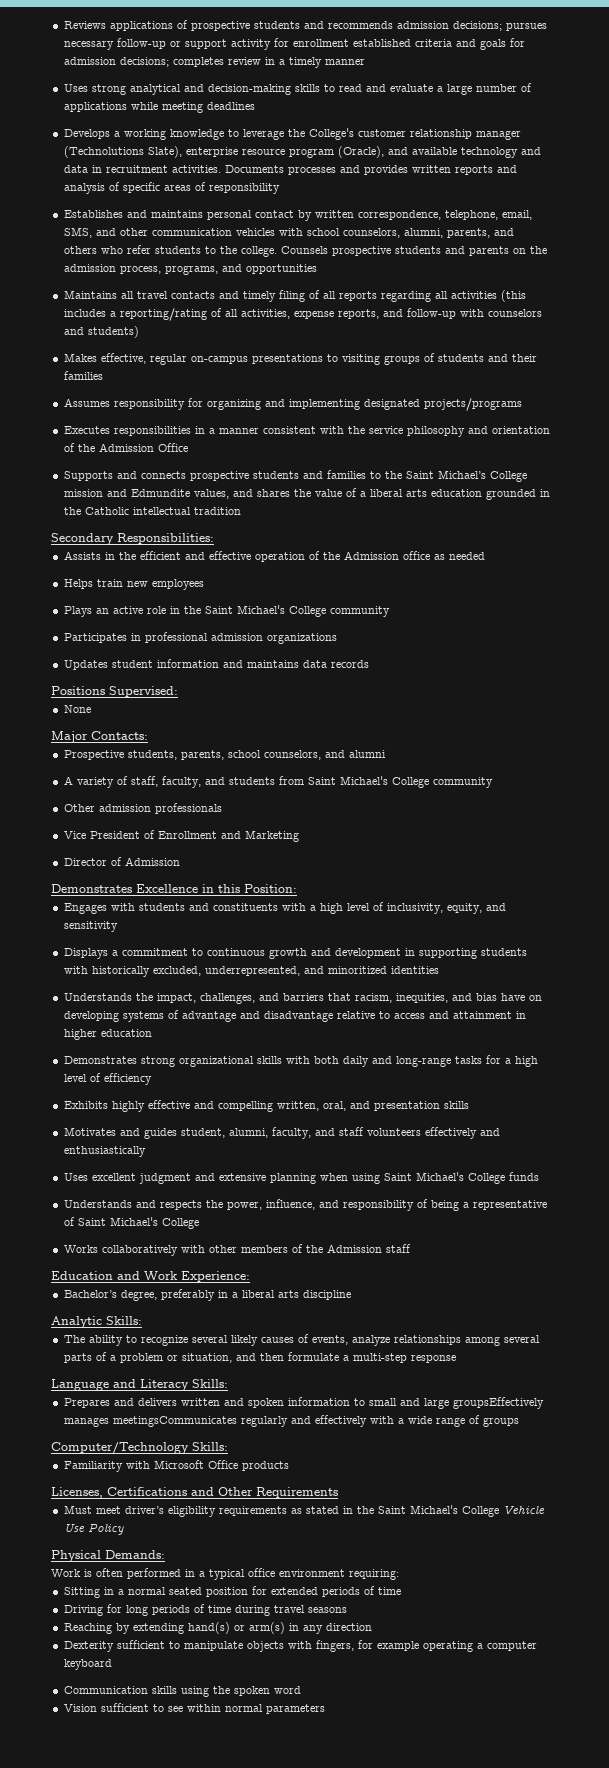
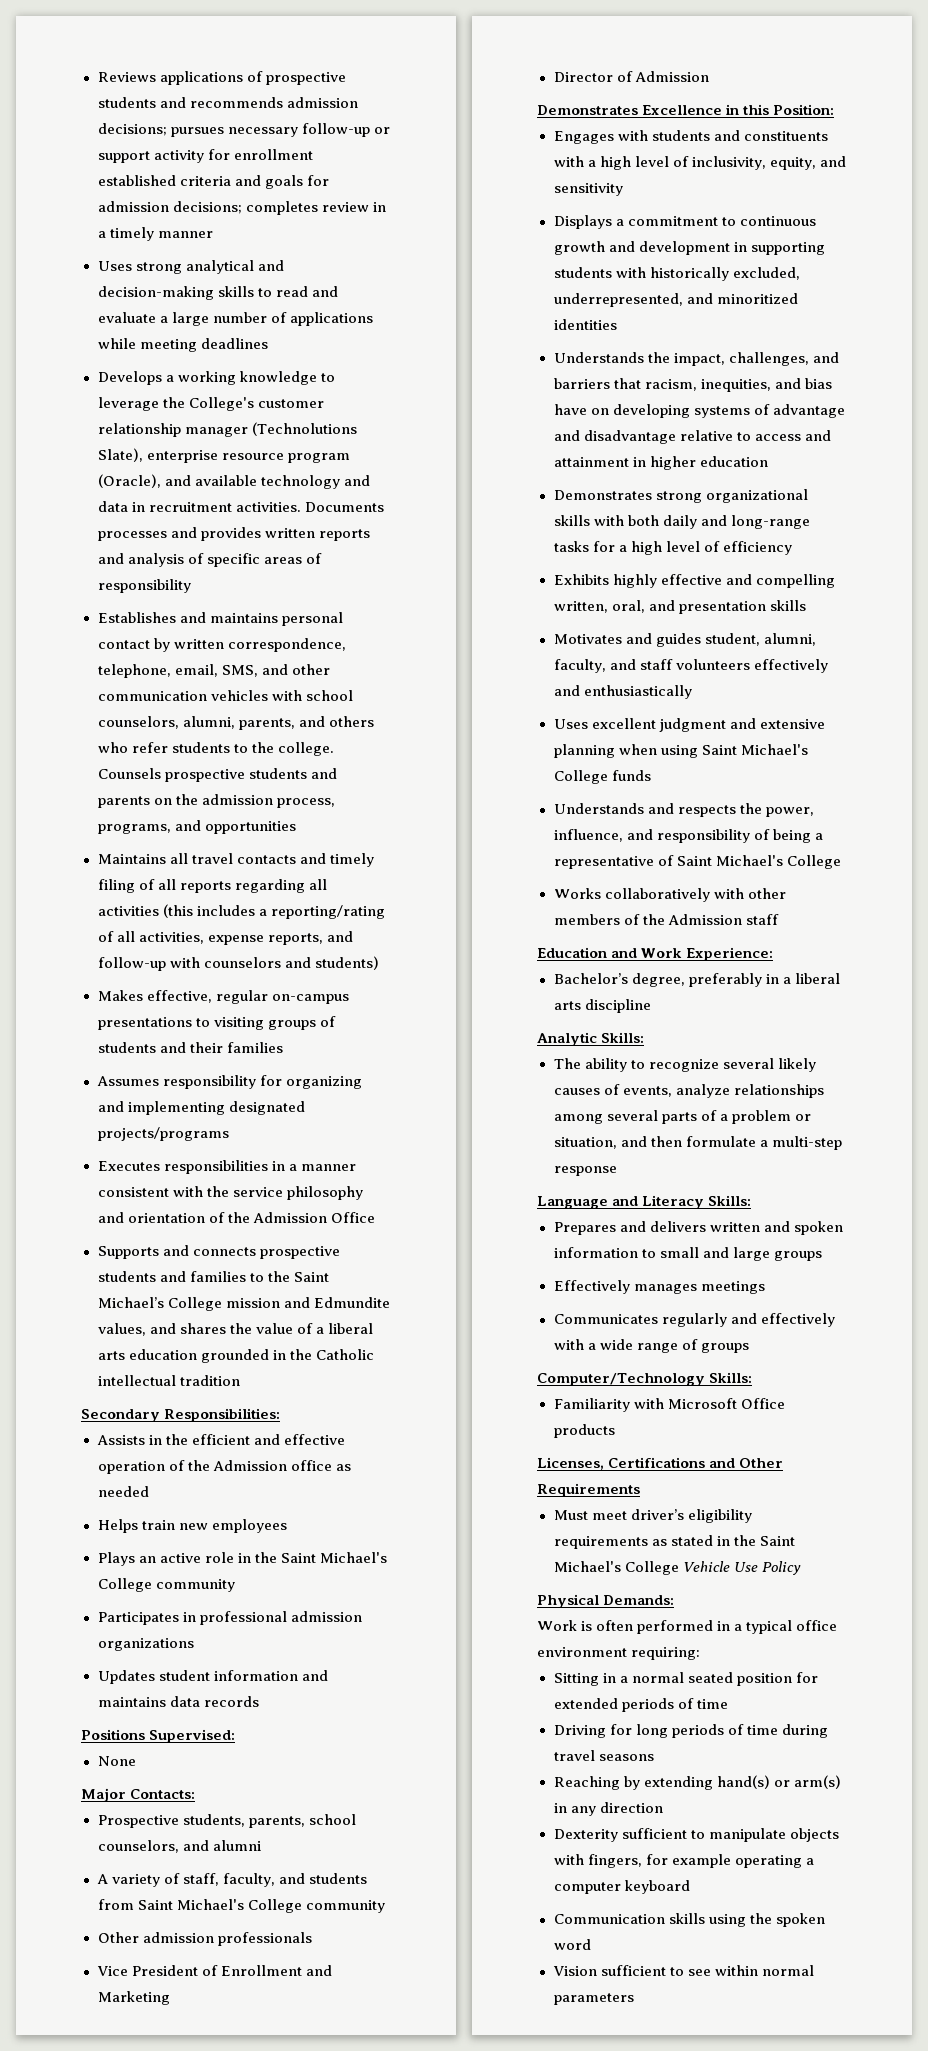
[452,1397,544,1409] [63,1416,237,1427] groupsEffectively manages meetingsCommunicates -> [773,1251,822,1261] [553,1280,765,1294] [553,1314,658,1324] groups // Effectively manages meetings // Communicates

